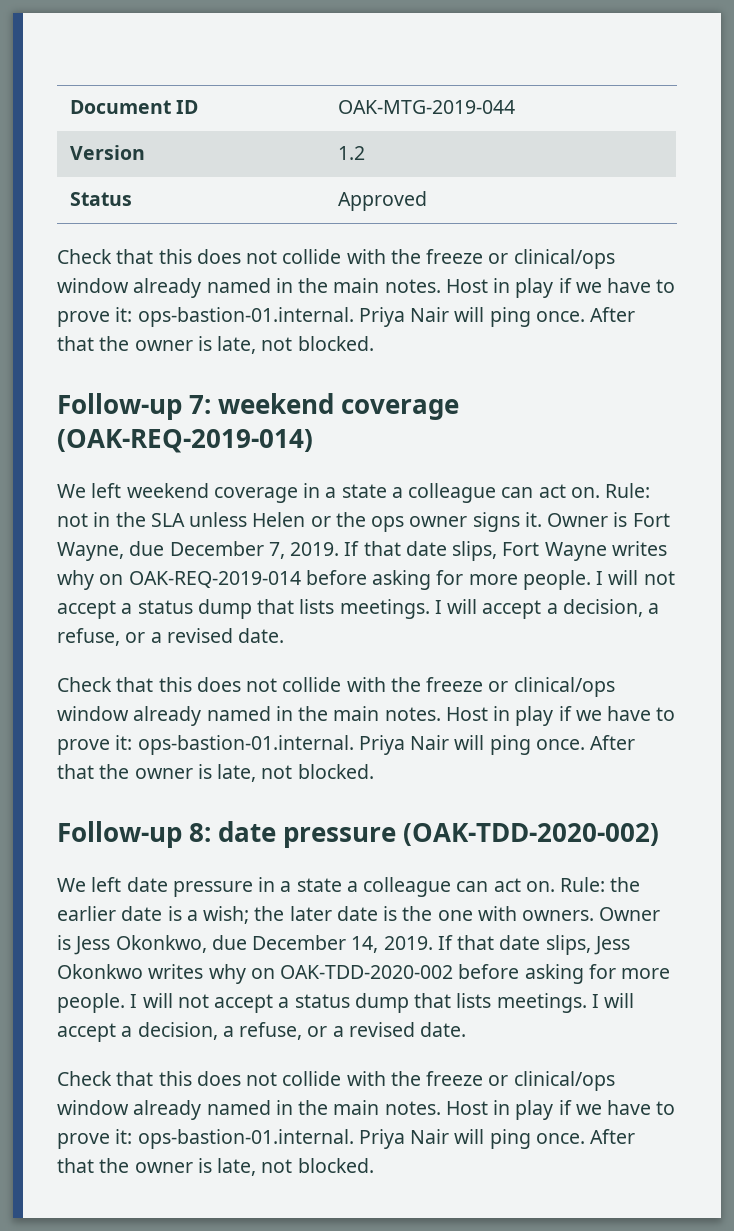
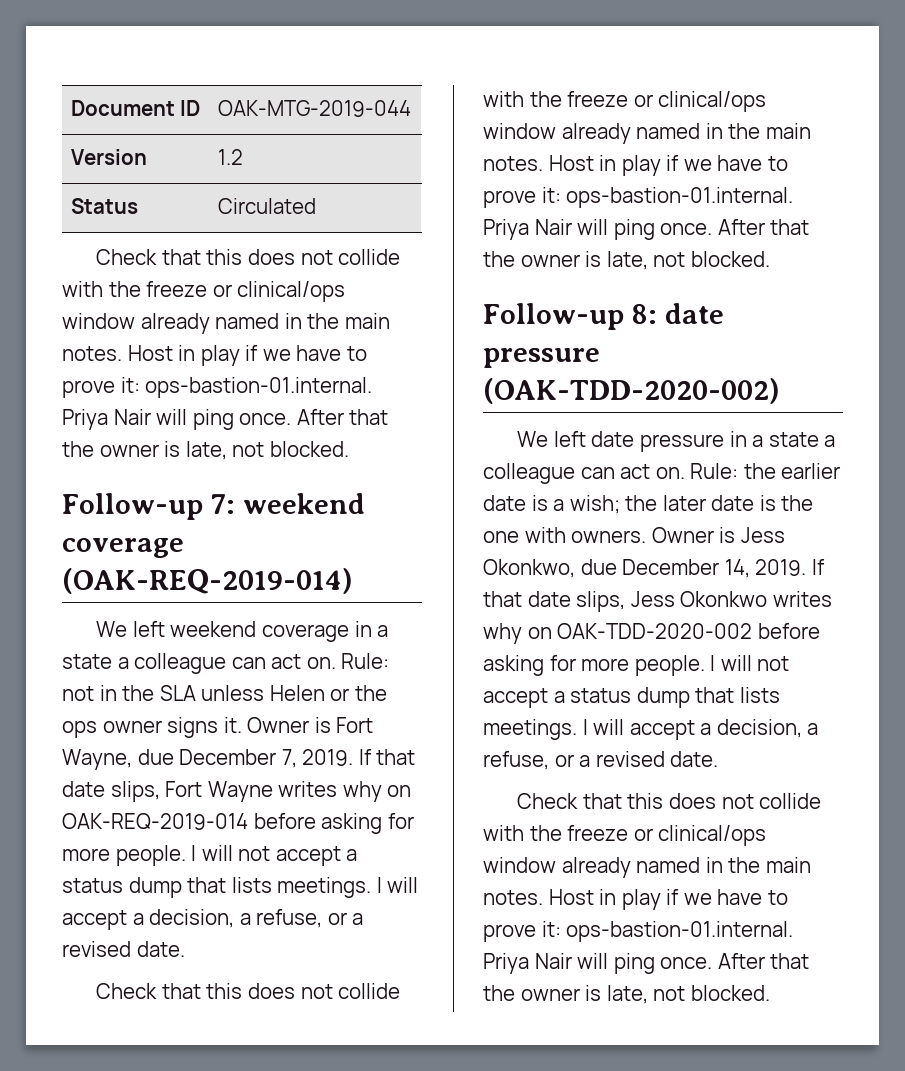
[337,191,427,211] Approved -> [217,198,316,214] Circulated

